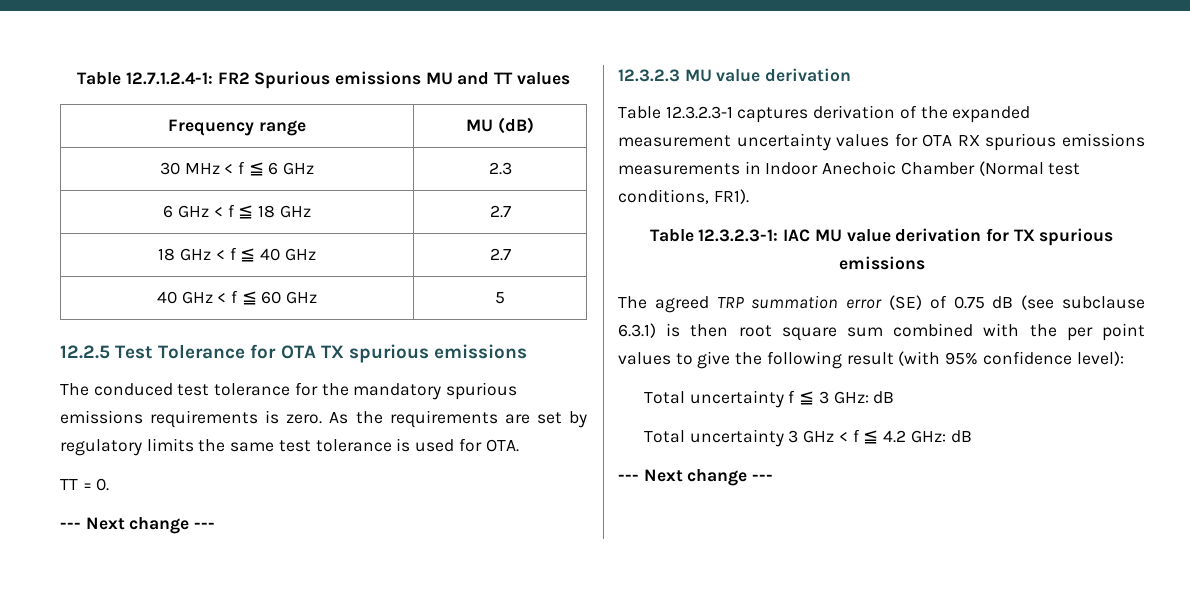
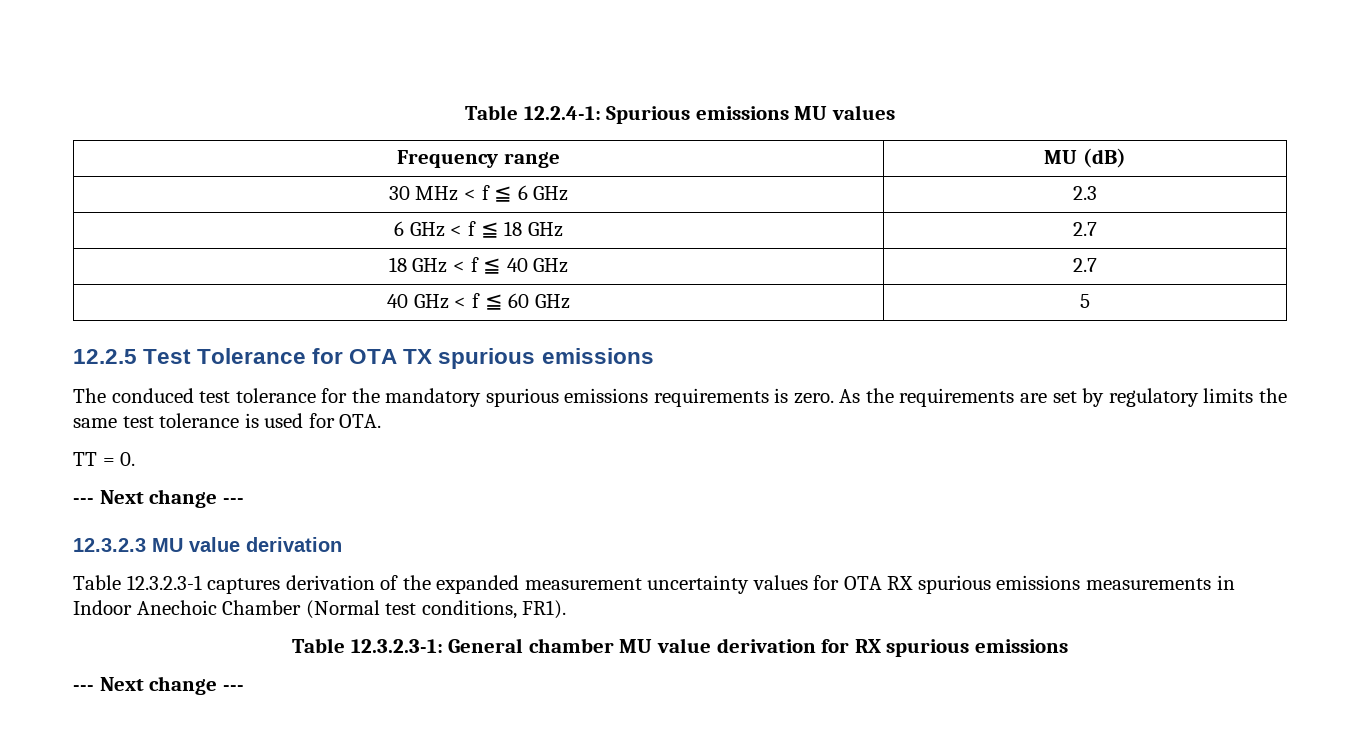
[77,72,250,85] Table 12.7.1.2.4-1: FR2 -> [465,105,601,120] Table 12.2.4-1:
[457,72,514,85] and TT -> (828, 113) none
[783,229,811,242] IAC -> [448,638,614,653] General chamber
[1013,228,1114,246] [838,256,925,270] [618,295,1145,313] [618,323,1145,341] [618,351,1124,369] [644,390,895,408] [644,429,972,447] TX spurious emissions // The agreed TRP summation error (SE) of 0.75 dB (see subclause 6.3.1) is then root square sum combined with the per point values to give the following result (with 95% confidence level): // Total uncertainty f ≦ 3 GHz: dB // Total uncertainty 3 GHz < f ≦ 4.2 GHz: dB -> [854,639,1068,657] RX spurious emissions

